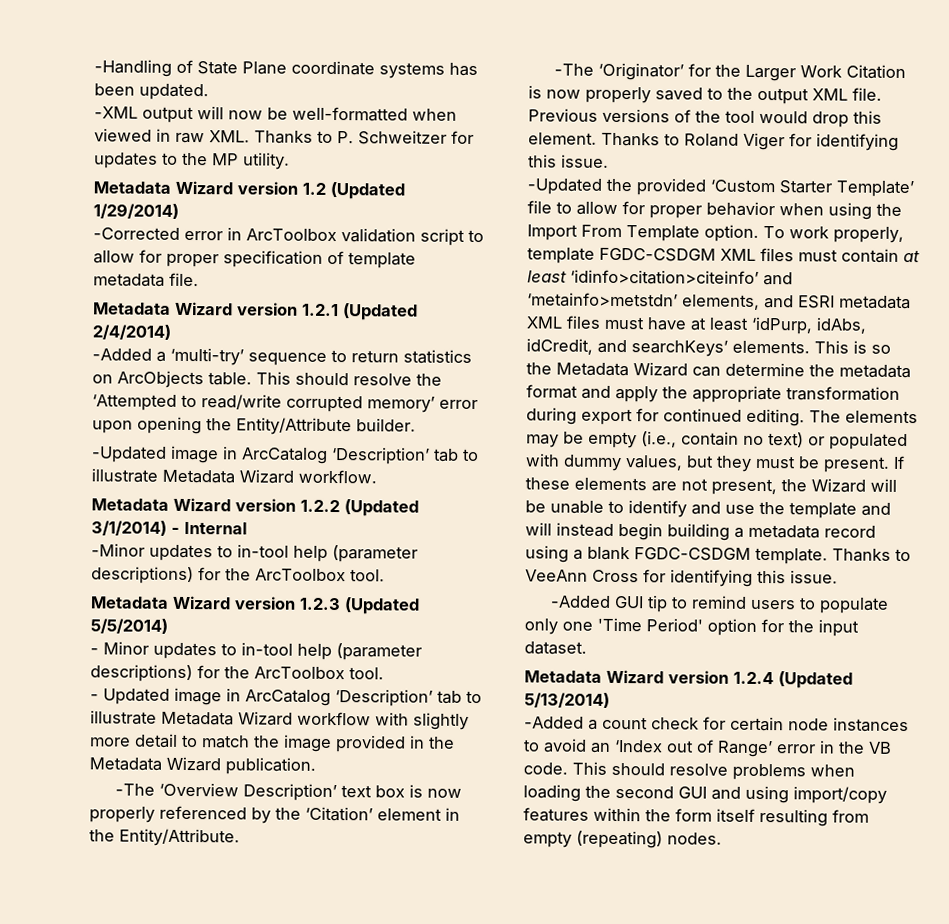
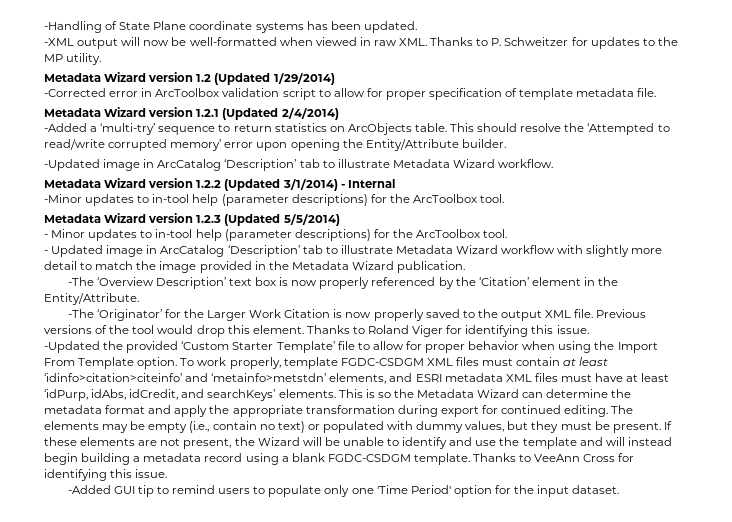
[524,669,853,689] [524,692,610,708] [524,716,909,733] [523,738,892,758] [523,761,855,781] [523,784,887,804] [523,807,869,827] [523,830,722,849] // Metadata Wizard version 1.2.4 (Updated 5/13/2014) // -Added a count check for certain node instances to avoid an ‘Index out of Range’ error in the VB code. This should resolve problems when loading the second GUI and using import/copy features within the form itself resulting from empty (repeating) nodes. -> (620, 489) none

